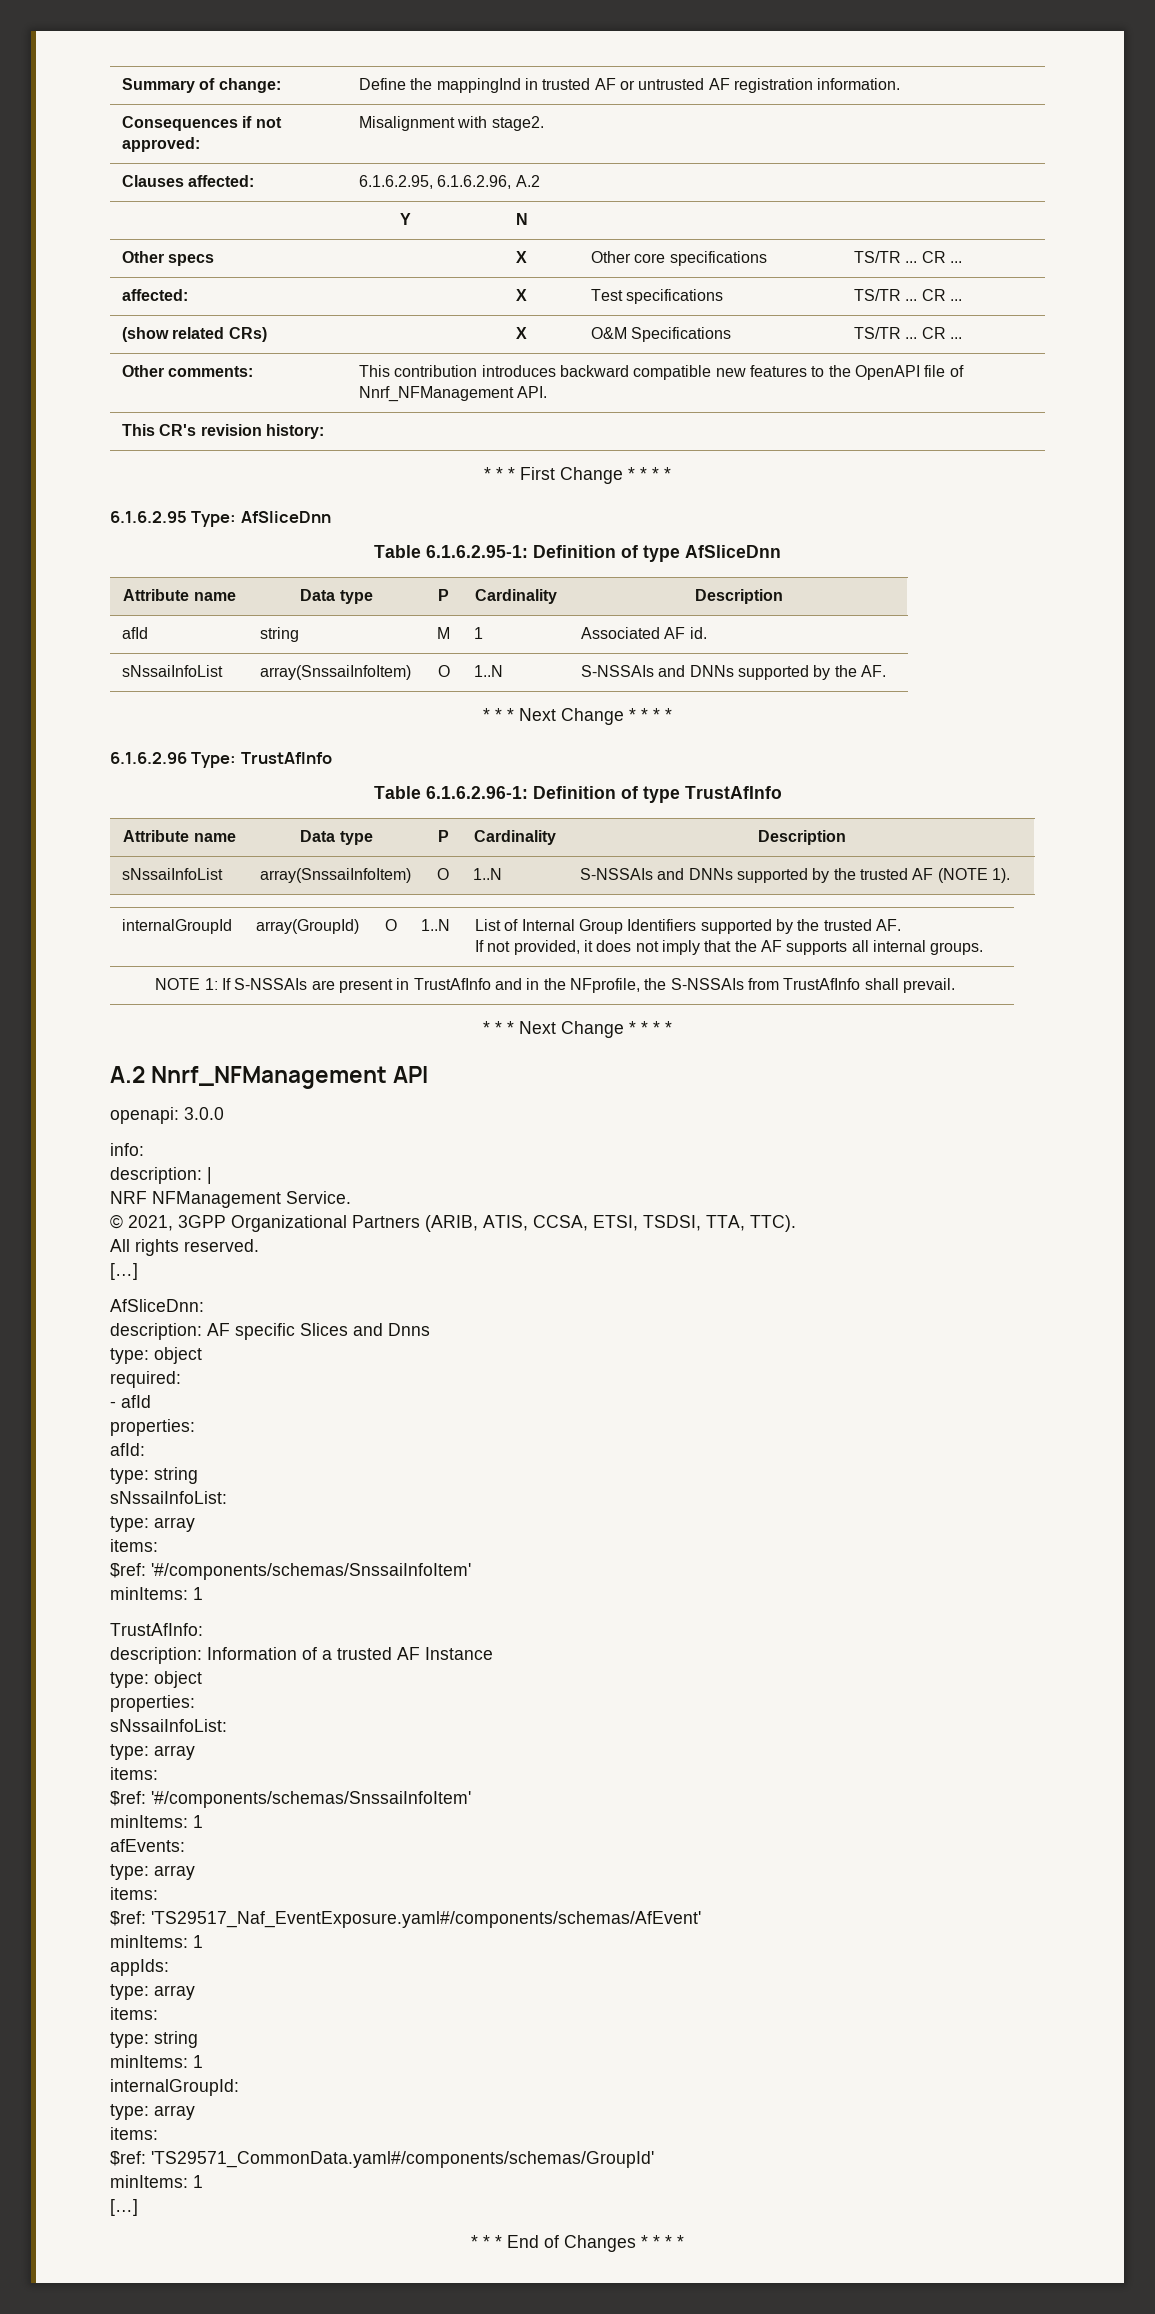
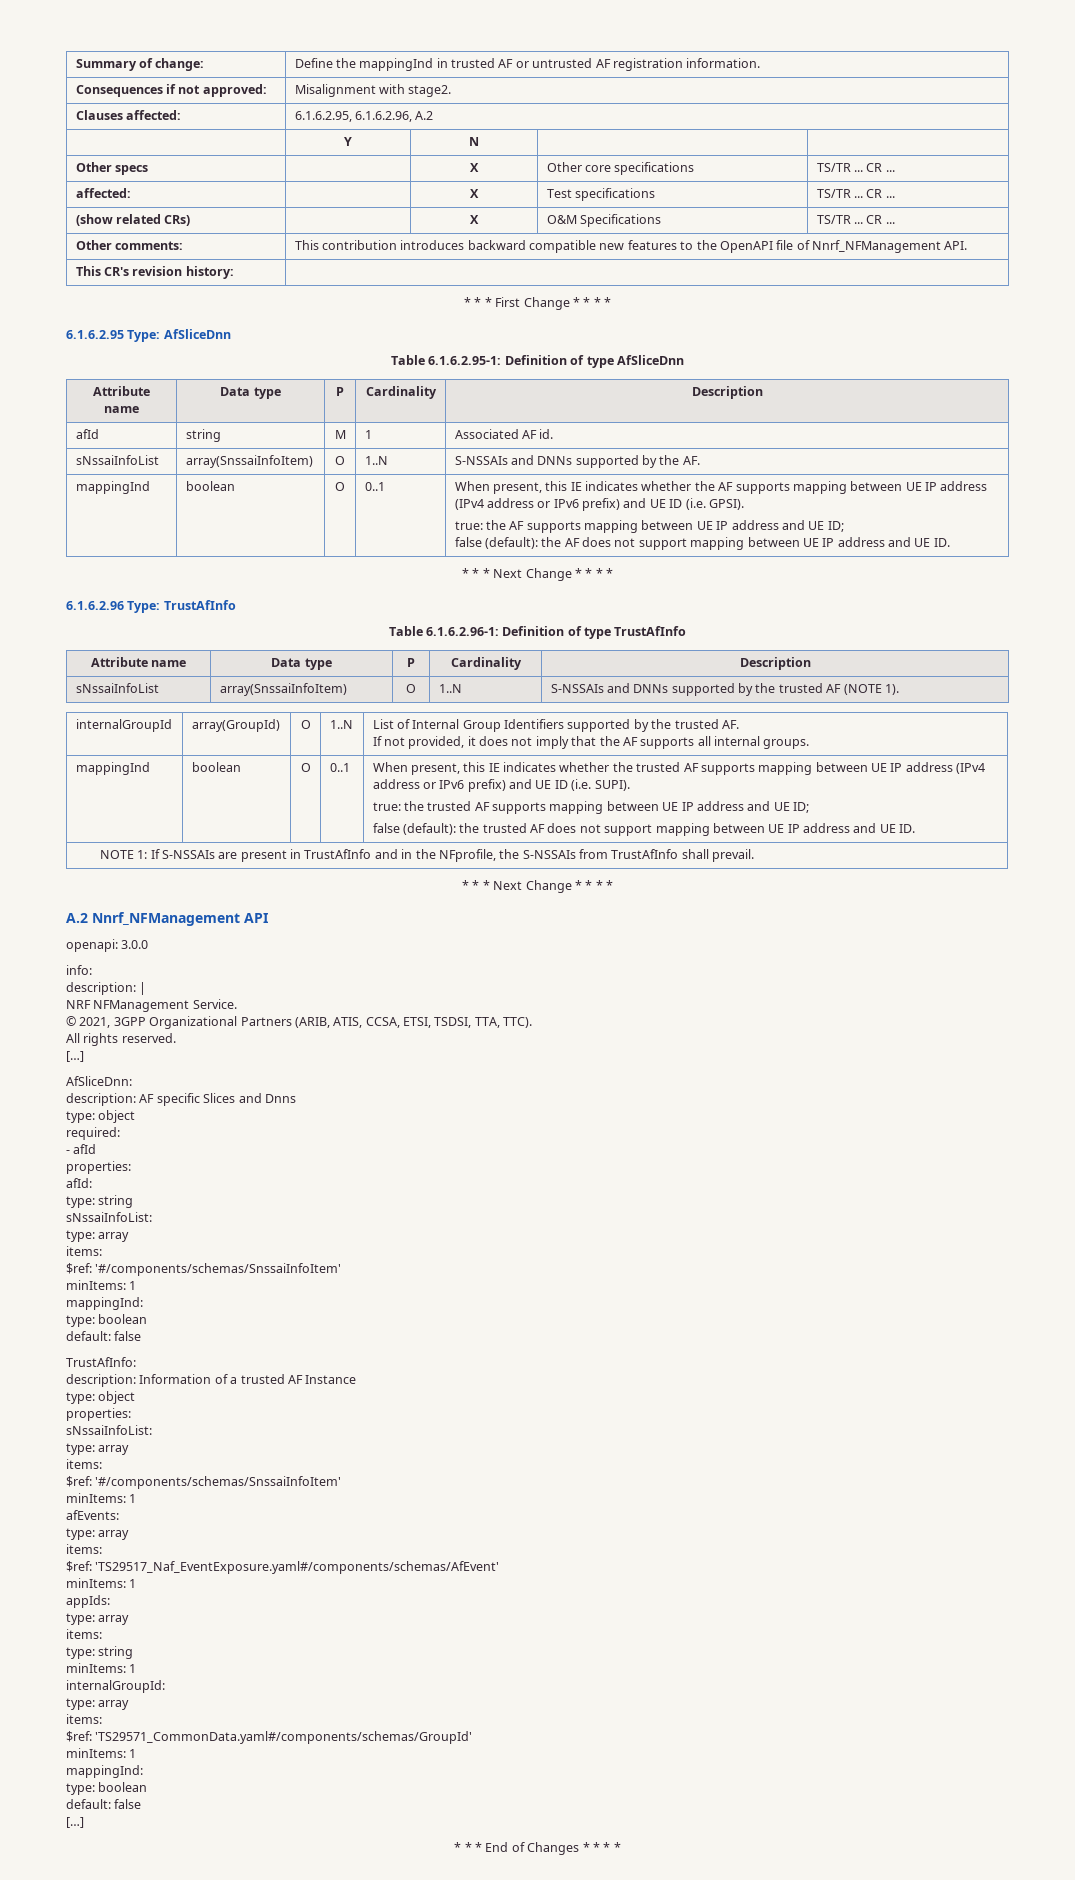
(886, 671) none -> [75,481,150,494] [185,481,235,491] [335,482,345,491] [364,482,385,491] [454,481,988,494] [454,498,744,511] [454,520,844,533] [454,537,950,550] // mappingInd | boolean | O | 0..1 | When present, this IE indicates whether the AF supports mapping between UE IP address (IPv4 address or IPv6 prefix) and UE ID (i.e. GPSI). // true: the AF supports mapping between UE IP address and UE ID; // false (default): the AF does not support mapping between UE IP address and UE ID.
(984, 948) none -> [75,762,150,775] [191,762,241,772] [300,763,311,772] [329,763,350,772] [372,762,986,775] [372,779,630,792] [372,801,810,814] [372,823,916,836] // mappingInd | boolean | O | 0..1 | When present, this IE indicates whether the trusted AF supports mapping between UE IP address (IPv4 address or IPv6 prefix) and UE ID (i.e. SUPI). // true: the trusted AF supports mapping between UE IP address and UE ID; // false (default): the trusted AF does not support mapping between UE IP address and UE ID.
(203, 1593) none -> [66,1297,143,1310] [66,1314,148,1327] [66,1331,142,1341] // mappingInd: // type: boolean // default: false
(203, 2181) none -> [66,1765,143,1778] [66,1782,148,1795] [66,1799,142,1809] // mappingInd: // type: boolean // default: false

